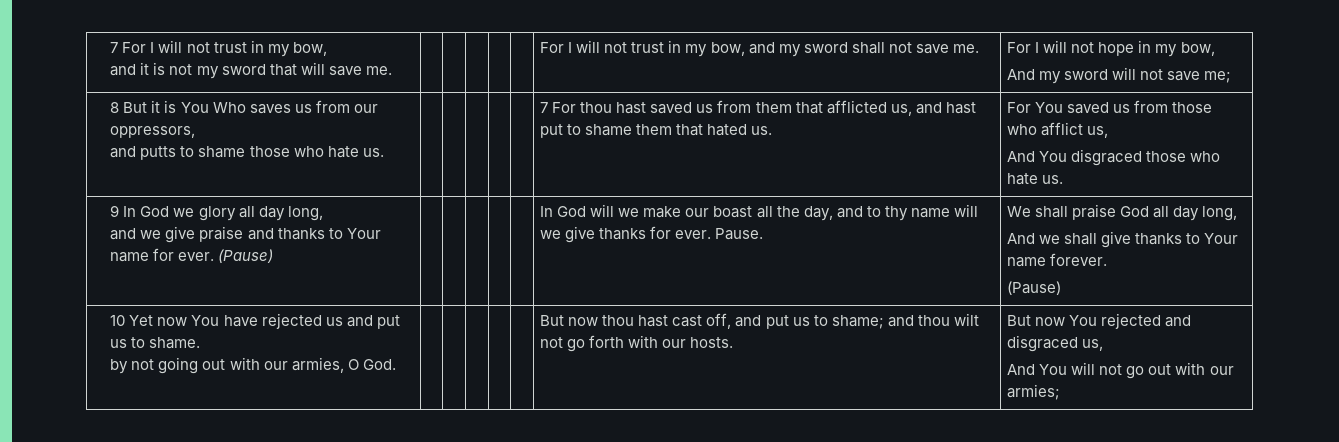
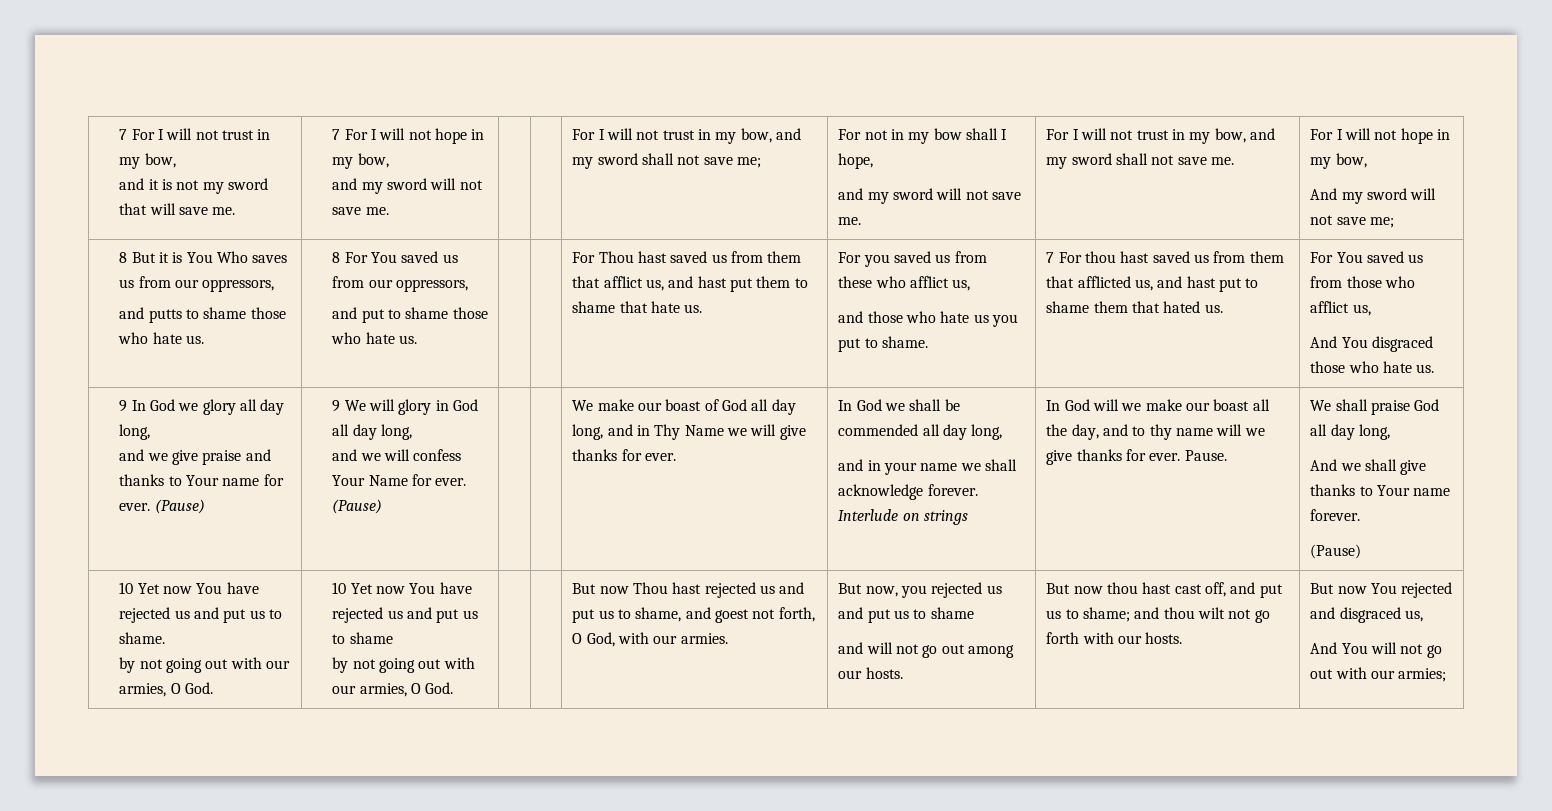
(392, 70) | | | | -> [332,128,485,144] [332,153,389,169] [332,178,483,194] [332,207,389,215] [572,128,802,144] [572,153,762,169] [838,128,1008,144] [838,153,874,169] [838,188,1022,204] [838,217,862,225] 7 For I will not hope in my bow, // and my sword will not save me. | | | For I will not trust in my bow, and my sword shall not save me; | For not in my bow shall I hope, // and my sword will not save me.
(384, 152) | | | | -> [332,251,458,263] [332,276,468,292] [332,307,488,323] [331,332,417,344] [572,251,802,263] [572,276,808,292] [572,301,703,313] [838,251,987,267] [838,276,971,291] [838,311,1019,327] [838,336,929,352] 8 For You saved us from our oppressors, // and put to shame those who hate us. | | | For Thou hast saved us from them that afflict us, and hast put them to shame that hate us. | For you saved us from these who afflict us, // and those who hate us you put to shame.
(274, 256) | | | | -> [332,399,478,415] [332,424,412,440] [332,449,462,461] [332,474,467,486] [332,499,383,514] [572,399,796,415] [572,424,806,440] [572,449,677,461] [838,399,960,411] [838,424,1003,440] [838,459,1018,475] [838,484,978,500] [838,509,969,525] 9 We will glory in God all day long, // and we will confess Your Name for ever. (Pause) | | | We make our boast of God all day long, and in Thy Name we will give thanks for ever. | In God we shall be commended all day long, // and in your name we shall acknowledge forever. Interlude on strings
(396, 364) | | | | -> [332,582,472,594] [332,607,478,623] [332,632,393,644] [332,657,475,673] [332,682,454,697] [572,582,805,598] [572,607,815,623] [572,632,728,647] [838,582,1002,598] [838,607,974,623] [838,642,1015,658] [838,667,903,679] 10 Yet now You have rejected us and put us to shame // by not going out with our armies, O God. | | | But now Thou hast rejected us and put us to shame, and goest not forth, O God, with our armies. | But now, you rejected us and put us to shame // and will not go out among our hosts.

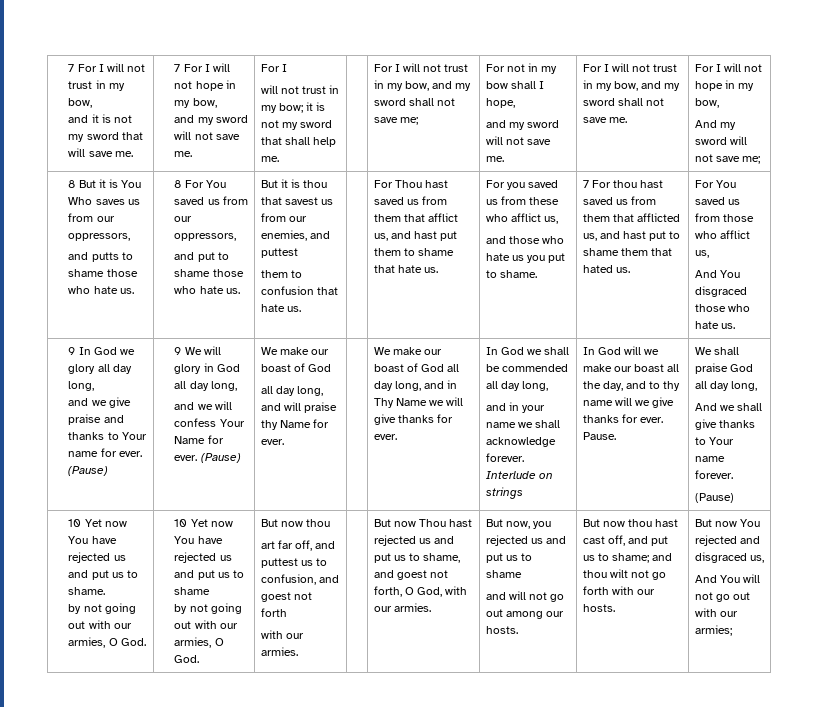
(389, 211) none -> [260,64,288,72] [260,85,340,94] [260,102,326,113] [260,120,333,130] [260,137,337,147] [260,156,279,162] For I // will not trust in my bow; it is not my sword that shall help me.
(417, 339) none -> [260,179,328,188] [260,197,334,205] [260,213,308,222] [260,230,331,241] [260,248,298,258] [260,270,303,278] [260,286,339,295] [260,304,302,312] But it is thou that savest us from our enemies, and puttest // them to confusion that hate us.
(383, 506) none -> [260,347,330,355] [260,363,332,372] [260,386,324,396] [260,402,338,413] [260,419,330,430] [260,439,284,445] We make our boast of God // all day long, and will praise thy Name for ever.
(454, 688) none -> [260,519,331,527] [260,540,336,551] [260,558,328,568] [260,574,340,585] [260,592,313,602] [260,608,287,617] [260,630,305,639] [260,647,298,656] But now thou // art far off, and puttest us to confusion, and goest not forth // with our armies.

